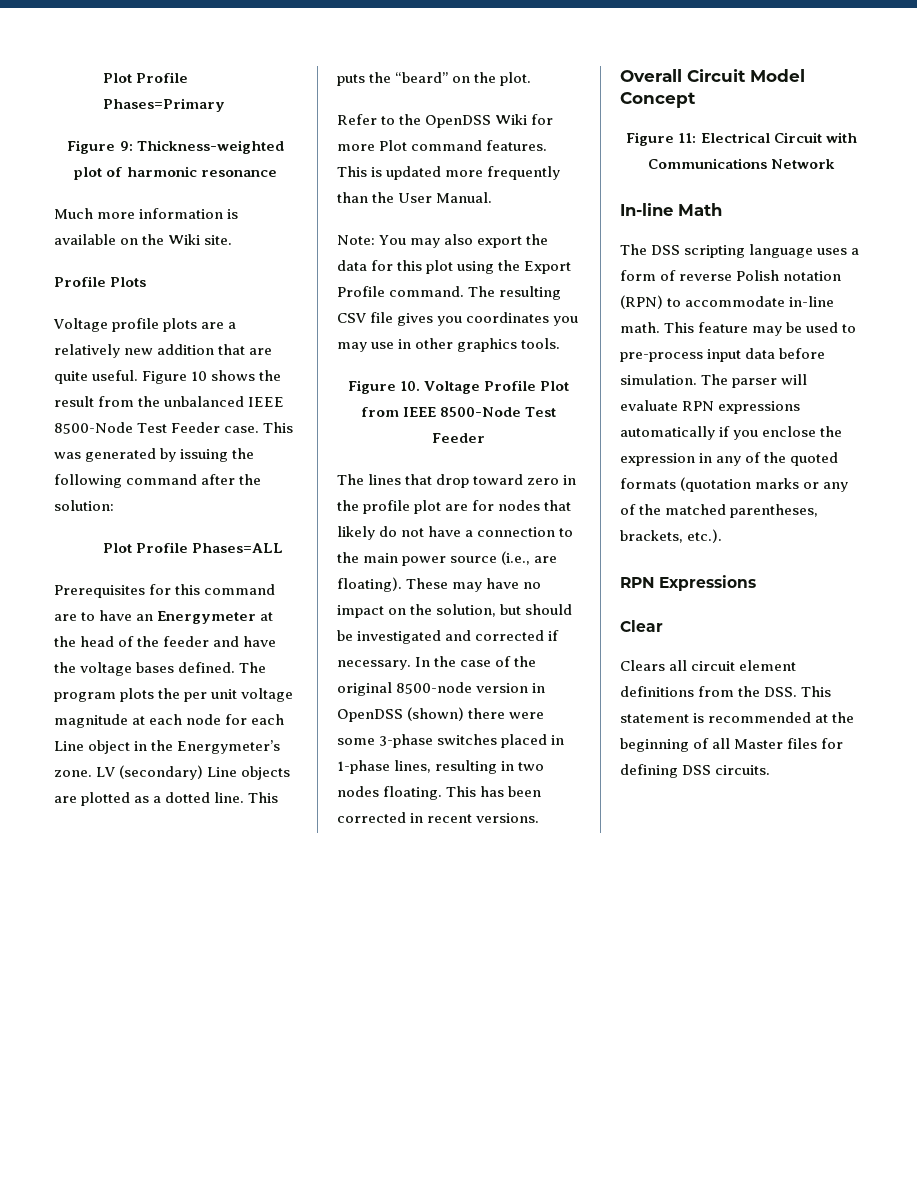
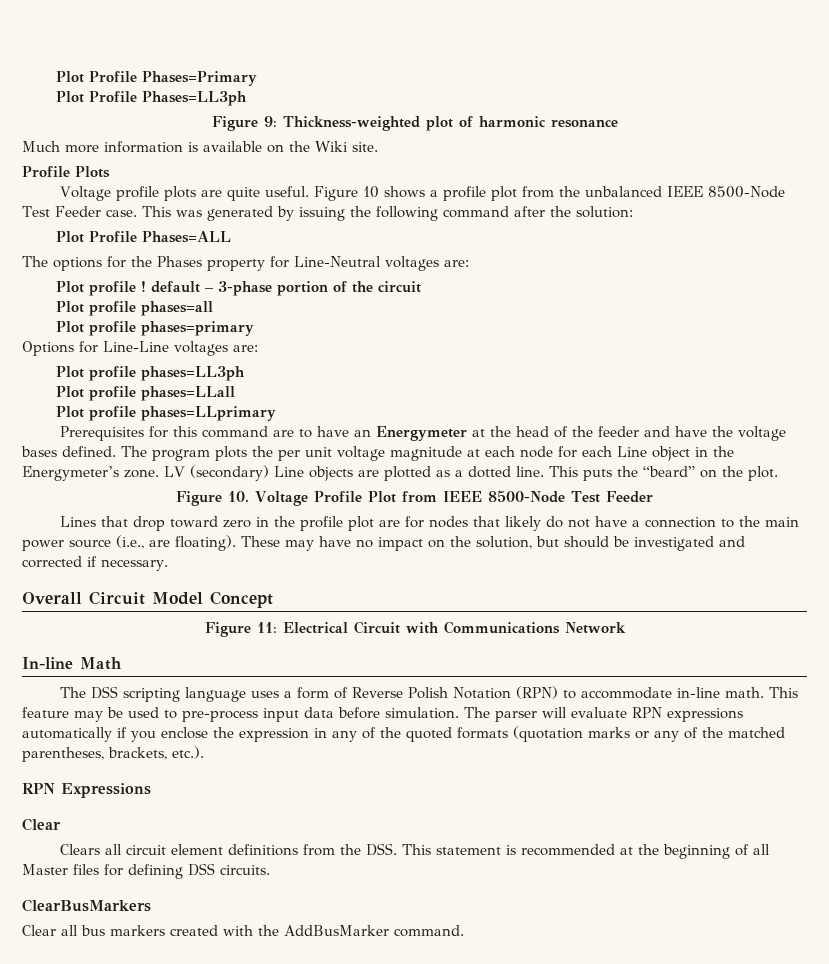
(226, 105) none -> [55,91,247,106] // Plot Profile Phases=LL3ph
[228,322,237,329] [54,344,273,358] a relatively new addition that are -> (223, 193) none
[259,370,282,381] [54,396,94,407] the result -> [430,186,518,201] a profile plot
(284, 548) none -> [22,256,469,271] [55,281,421,296] [55,301,213,316] [55,321,254,336] [22,341,258,356] [55,366,245,381] [55,386,235,401] [55,406,276,421] // The options for the Phases property for Line-Neutral voltages are: // Plot profile ! default – 3-phase portion of the circuit // Plot profile phases=all // Plot profile phases=primary // Options for Line-Line voltages are: // Plot profile phases=LL3ph // Plot profile phases=LLall // Plot profile phases=LLprimary
[337,114,554,128] [337,140,548,151] [337,166,561,180] [337,192,493,203] [337,234,549,248] [337,260,572,274] [337,286,562,300] [337,312,579,326] [337,338,561,352] // Refer to the OpenDSS Wiki for more Plot command features. This is updated more frequently than the User Manual. // Note: You may also export the data for this plot using the Export Profile command. The resulting CSV file gives you coordinates you may use in other graphics tools. -> (778, 473) none
[337,474,402,485] The lines -> [60,516,97,527] Lines
[415,656,537,667] [337,682,546,696] [337,707,545,722] [337,734,565,748] [337,760,545,774] [337,786,542,800] [337,812,540,823] In the case of the original 8500-node version in OpenDSS (shown) there were some 3-phase switches placed in 1-phase lines, resulting in two nodes floating. This has been corrected in recent versions. -> (168, 565) none
[679,270,842,281] reverse Polish notation -> [352,687,512,699] Reverse Polish Notation
(771, 770) none -> [22,899,151,912] [22,925,464,937] // ClearBusMarkers // Clear all bus markers created with the AddBusMarker command.

